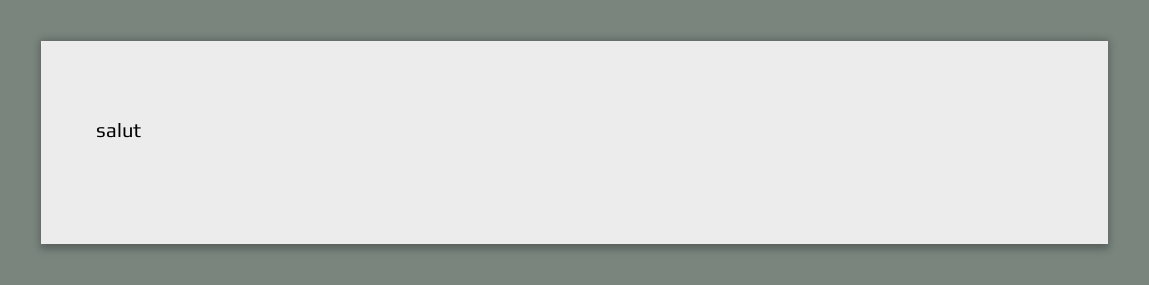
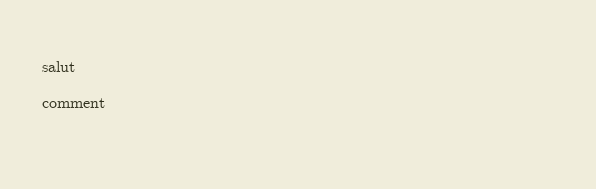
(141, 130) none -> [42,98,105,108] // comment

